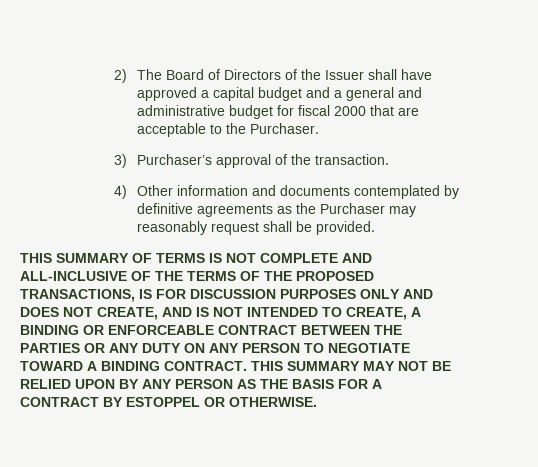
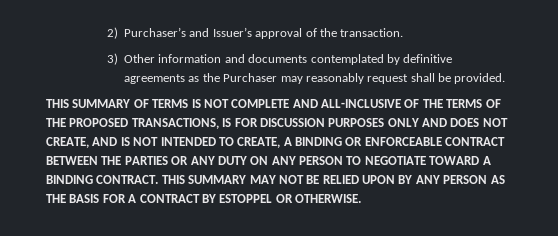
[137,69,433,80] [137,87,423,101] [137,105,420,119] [137,123,320,137] [113,154,213,168] The Board of Directors of the Issuer shall have approved a capital budget and a general and administrative budget for fiscal 2000 that are acceptable to the Purchaser. // 3) Purchaser’s -> [124,27,252,37] Purchaser’s and Issuer’s
[113,185,127,199] 4) -> [106,53,118,65] 3)

